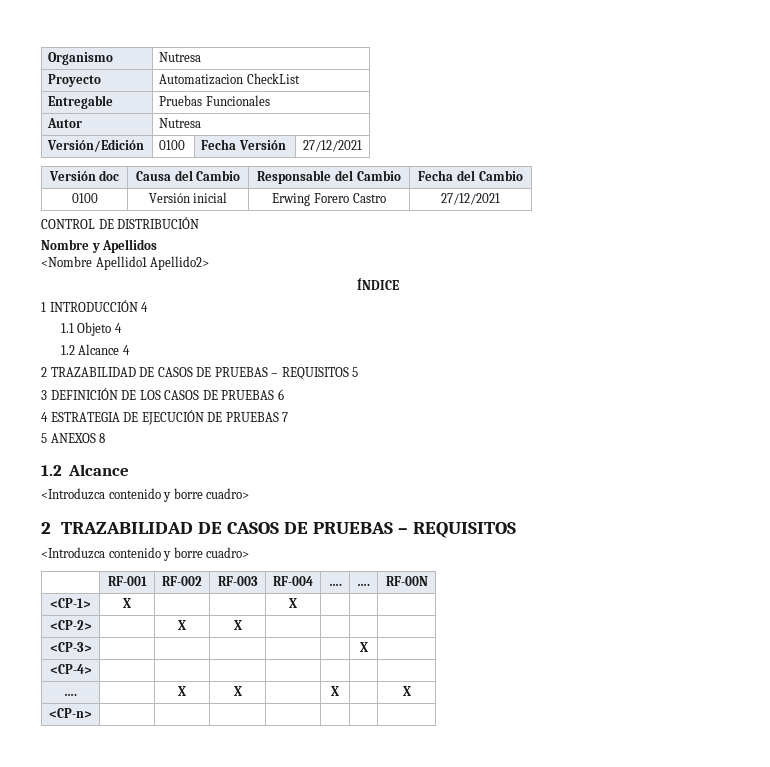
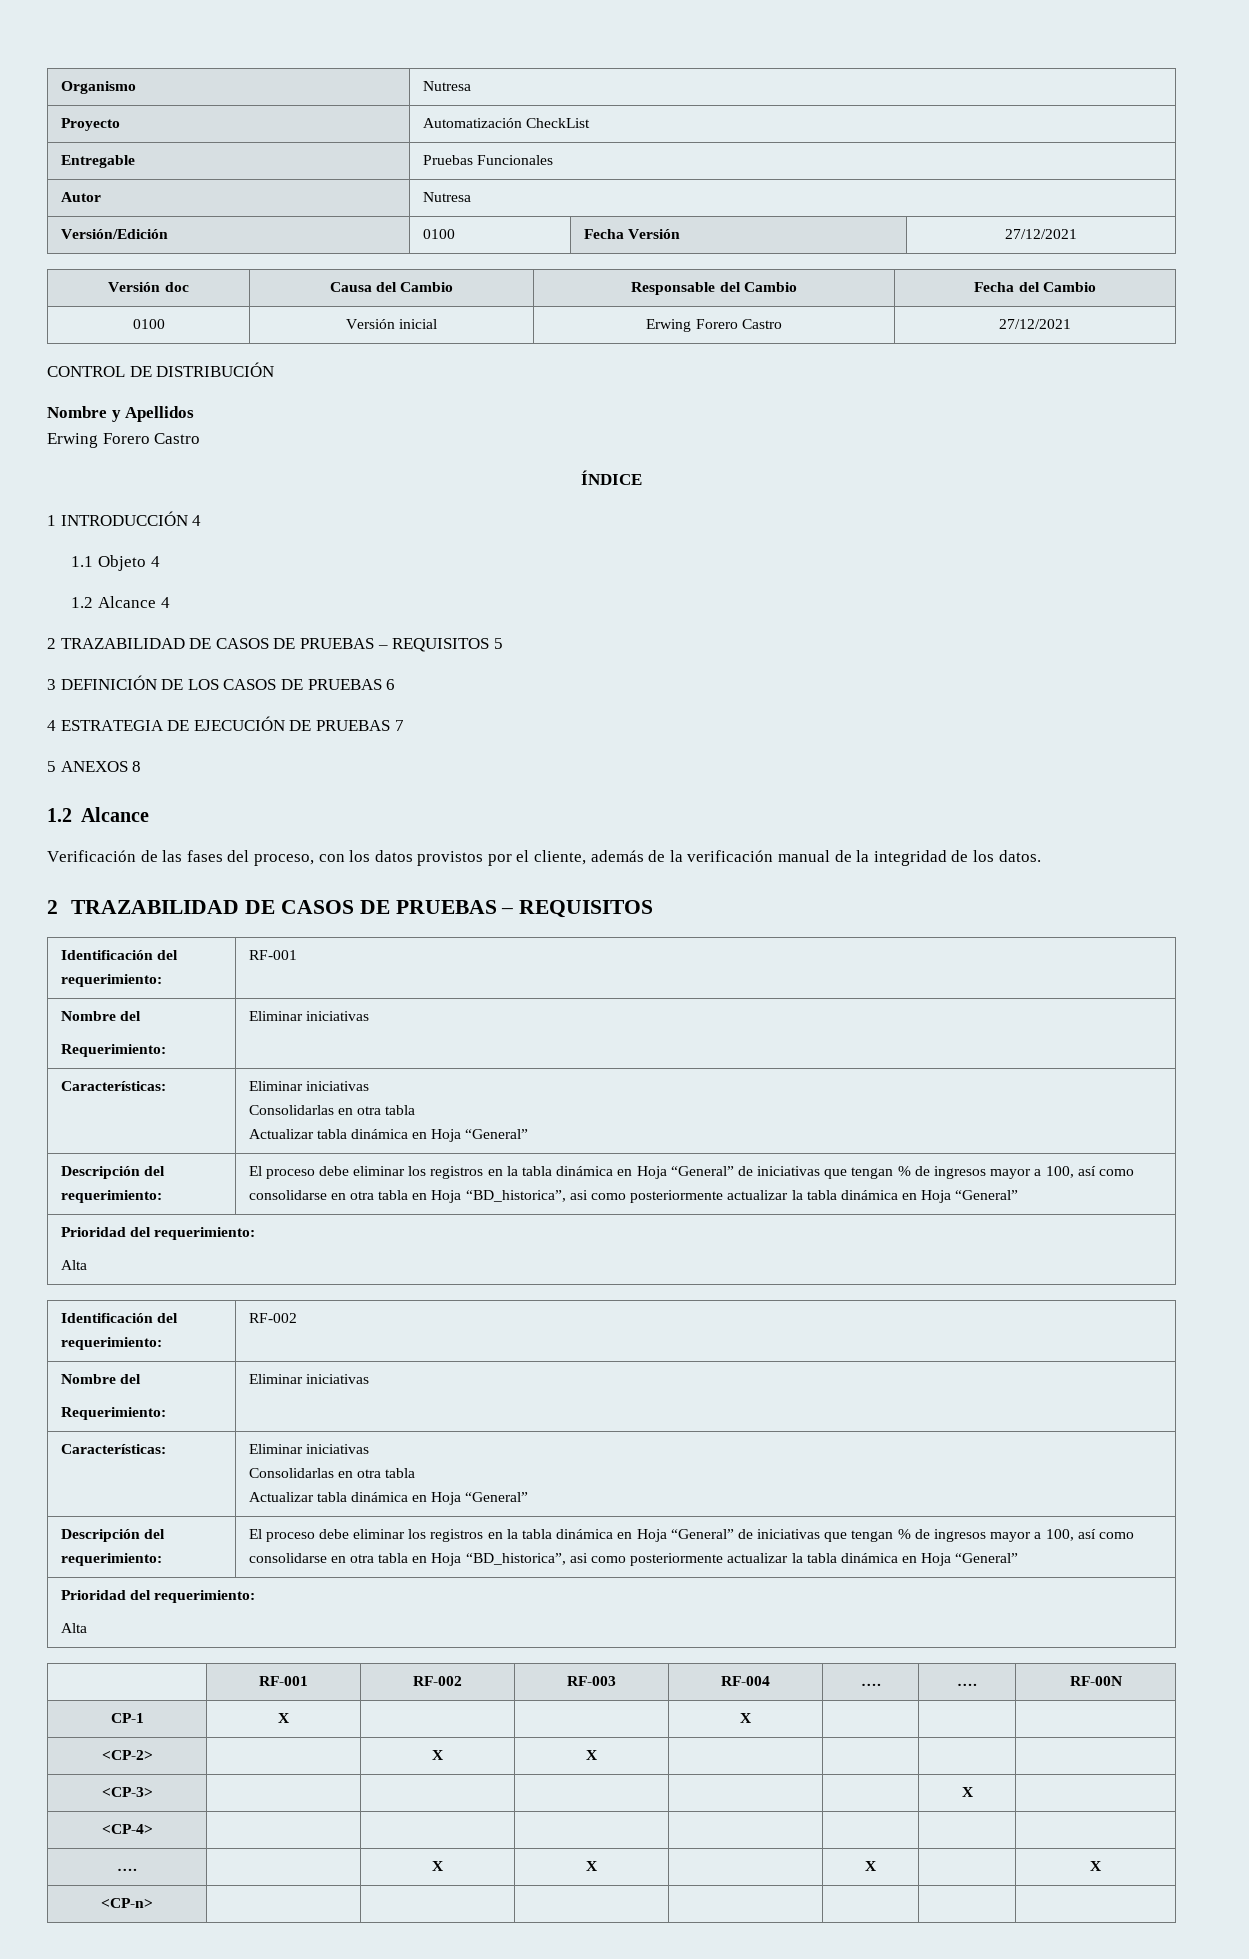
[159,74,244,85] Automatizacion -> [422,118,522,128] Automatización
[41,256,210,270] <Nombre Apellido1 Apellido2> -> [47,433,201,448] Erwing Forero Castro
[41,488,250,502] [41,522,516,538] [41,547,250,561] <Introduzca contenido y borre cuadro> // 2 TRAZABILIDAD DE CASOS DE PRUEBAS – REQUISITOS // <Introduzca contenido y borre cuadro> -> [47,850,1041,866] [47,900,654,918] [60,950,178,960] [60,974,162,987] [248,950,297,960] [60,1011,141,1021] [60,1044,166,1057] [248,1011,369,1021] [60,1081,166,1091] [248,1081,369,1091] [248,1105,416,1115] [248,1129,529,1142] [60,1166,165,1179] [60,1190,162,1203] [248,1166,1134,1179] [248,1190,1019,1203] [60,1227,255,1240] [60,1260,87,1270] [60,1313,178,1323] [60,1337,162,1350] [248,1313,297,1323] [60,1374,141,1384] [60,1407,166,1420] [248,1374,369,1384] [60,1444,166,1454] [248,1444,369,1454] [248,1468,416,1478] [248,1492,529,1505] [60,1529,165,1542] [60,1553,162,1566] [248,1529,1134,1542] [248,1553,1019,1566] [60,1590,255,1603] [60,1623,87,1633] Verificación de las fases del proceso, con los datos provistos por el cliente, además de la verificación manual de la integridad de los datos. // 2 TRAZABILIDAD DE CASOS DE PRUEBAS – REQUISITOS // Identificación del requerimiento: | RF-001 // Nombre del // Requerimiento: | Eliminar iniciativas // Características: | Eliminar iniciativas // Consolidarlas en otra tabla // Actualizar tabla dinámica en Hoja “General” // Descripción del requerimiento: | El proceso debe eliminar los registros en la tabla dinámica en Hoja “General” de iniciativas que tengan % de ingresos mayor a 100, así como consolidarse en otra tabla en Hoja “BD_historica”, asi como posteriormente actualizar la tabla dinámica en Hoja “General” // Prioridad del requerimiento: // Alta // Identificación del requerimiento: | RF-002 // Nombre del // Requerimiento: | Eliminar iniciativas // Características: | Eliminar iniciativas // Consolidarlas en otra tabla // Actualizar tabla dinámica en Hoja “General” // Descripción del requerimiento: | El proceso debe eliminar los registros en la tabla dinámica en Hoja “General” de iniciativas que tengan % de ingresos mayor a 100, así como consolidarse en otra tabla en Hoja “BD_historica”, asi como posteriormente actualizar la tabla dinámica en Hoja “General” // Prioridad del requerimiento: // Alta
[50,598,91,608] <CP-1> -> [110,1713,144,1723] CP-1

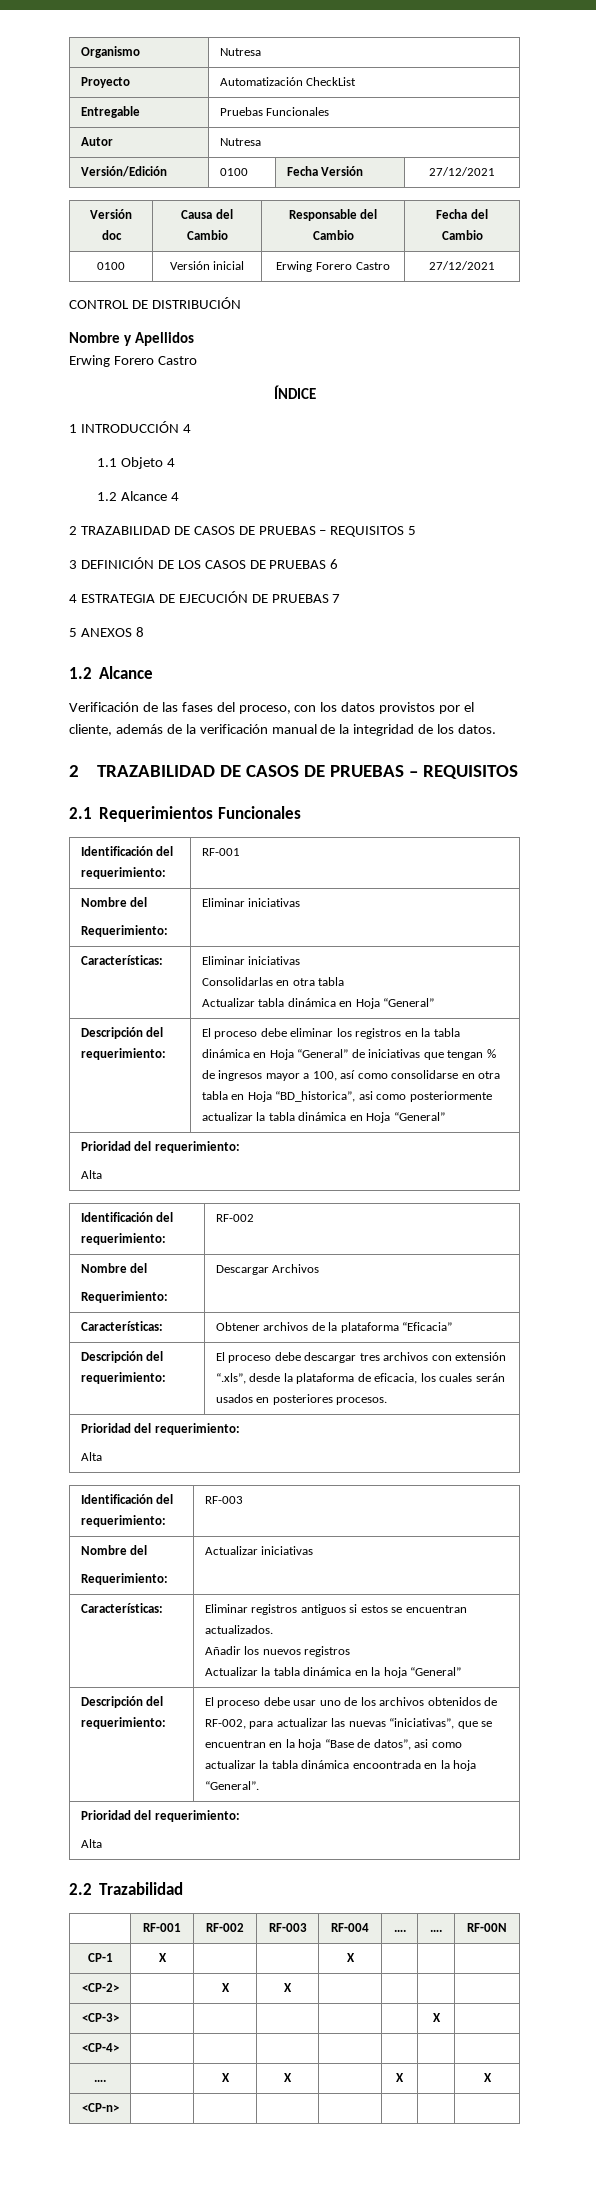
(654, 909) none -> [69,806,301,822] // 2.1 Requerimientos Funcionales
[248,1374,369,1384] [60,1444,166,1454] [248,1444,369,1454] [248,1468,416,1478] [248,1492,529,1505] [60,1529,165,1542] [60,1553,162,1566] [248,1529,1134,1542] [248,1553,1019,1566] [60,1590,255,1603] [60,1623,87,1633] Eliminar iniciativas // Características: | Eliminar iniciativas // Consolidarlas en otra tabla // Actualizar tabla dinámica en Hoja “General” // Descripción del requerimiento: | El proceso debe eliminar los registros en la tabla dinámica en Hoja “General” de iniciativas que tengan % de ingresos mayor a 100, así como consolidarse en otra tabla en Hoja “BD_historica”, asi como posteriormente actualizar la tabla dinámica en Hoja “General” // Prioridad del requerimiento: // Alta -> [215,1264,320,1275] [80,1321,163,1331] [215,1322,453,1333] [80,1351,164,1363] [80,1372,166,1384] [215,1352,507,1363] [215,1373,505,1384] [215,1394,388,1405] [80,1423,240,1435] [80,1452,102,1461] [80,1494,174,1504] [80,1515,166,1527] [204,1496,243,1504] [80,1545,148,1555] [80,1573,168,1585] [204,1546,314,1555] [80,1603,163,1613] [204,1604,467,1615] [204,1625,273,1634] [204,1646,351,1657] [204,1667,462,1678] [80,1696,164,1708] [80,1717,166,1729] [204,1697,498,1708] [204,1718,493,1729] [204,1739,462,1750] [204,1760,477,1771] [204,1781,259,1790] [80,1810,240,1822] [80,1839,102,1848] [69,1882,184,1895] Descargar Archivos // Características: | Obtener archivos de la plataforma “Eficacia” // Descripción del requerimiento: | El proceso debe descargar tres archivos con extensión “.xls”, desde la plataforma de eficacia, los cuales serán usados en posteriores procesos. // Prioridad del requerimiento: // Alta // Identificación del requerimiento: | RF-003 // Nombre del // Requerimiento: | Actualizar iniciativas // Características: | Eliminar registros antiguos si estos se encuentran actualizados. // Añadir los nuevos registros // Actualizar la tabla dinámica en la hoja “General” // Descripción del requerimiento: | El proceso debe usar uno de los archivos obtenidos de RF-002, para actualizar las nuevas “iniciativas”, que se encuentran en la hoja “Base de datos”, asi como actualizar la tabla dinámica encoontrada en la hoja “General”. // Prioridad del requerimiento: // Alta // 2.2 Trazabilidad

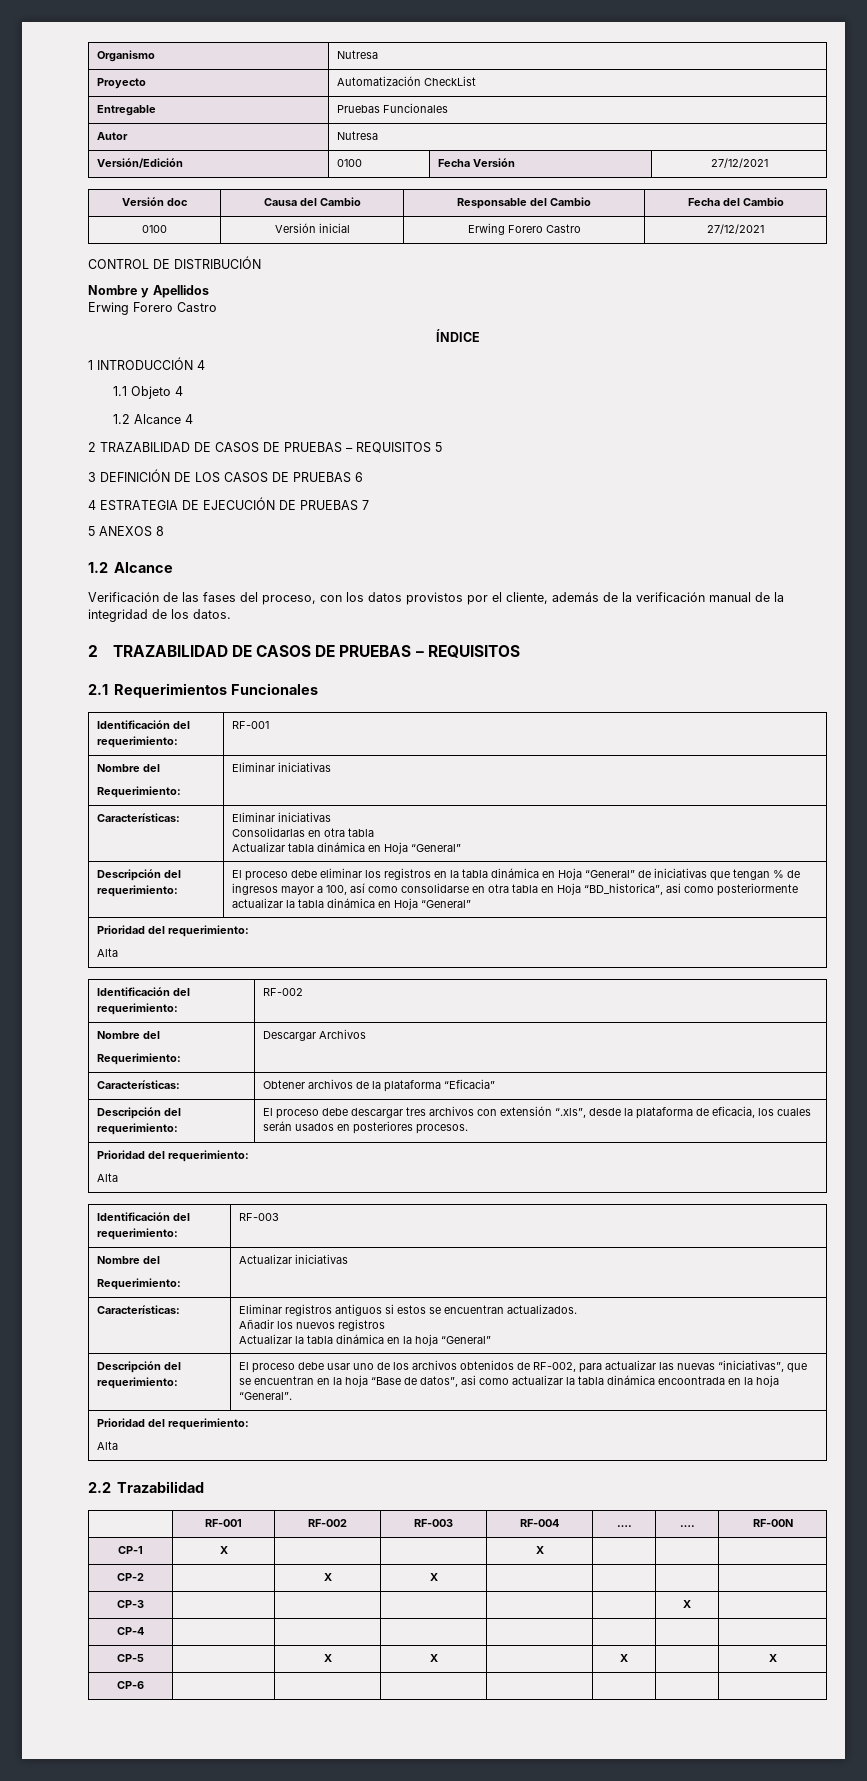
[81,1983,119,1992] <CP-2> -> [117,1573,144,1581] CP-2
[81,2013,119,2022] <CP-3> -> [117,1600,144,1608] CP-3
[81,2043,119,2052] [94,2079,106,2082] <CP-4> | | | | | | | // …. -> [117,1627,144,1635] [117,1654,144,1662] CP-4 | | | | | | | // CP-5
[81,2103,119,2112] <CP-n> -> [117,1681,144,1689] CP-6

